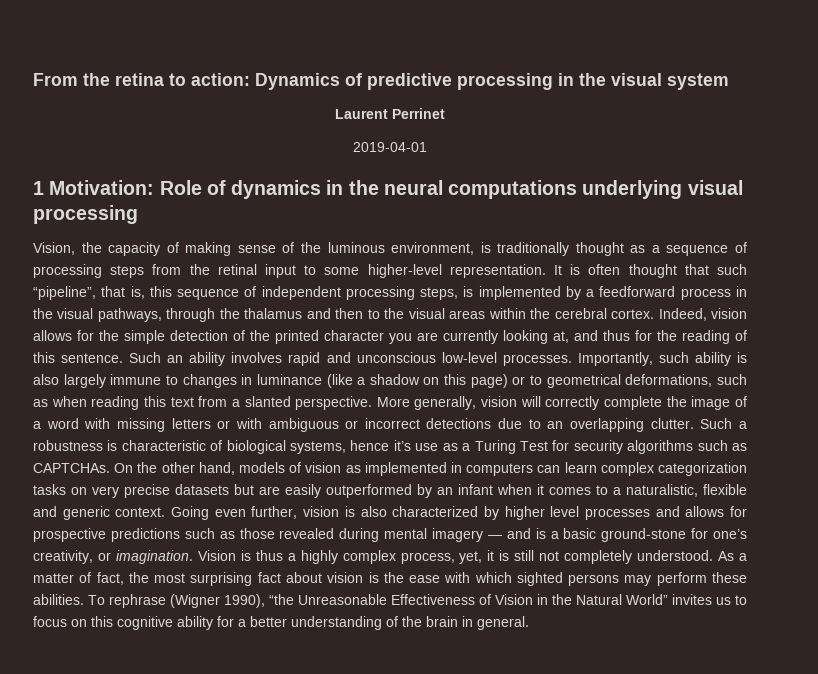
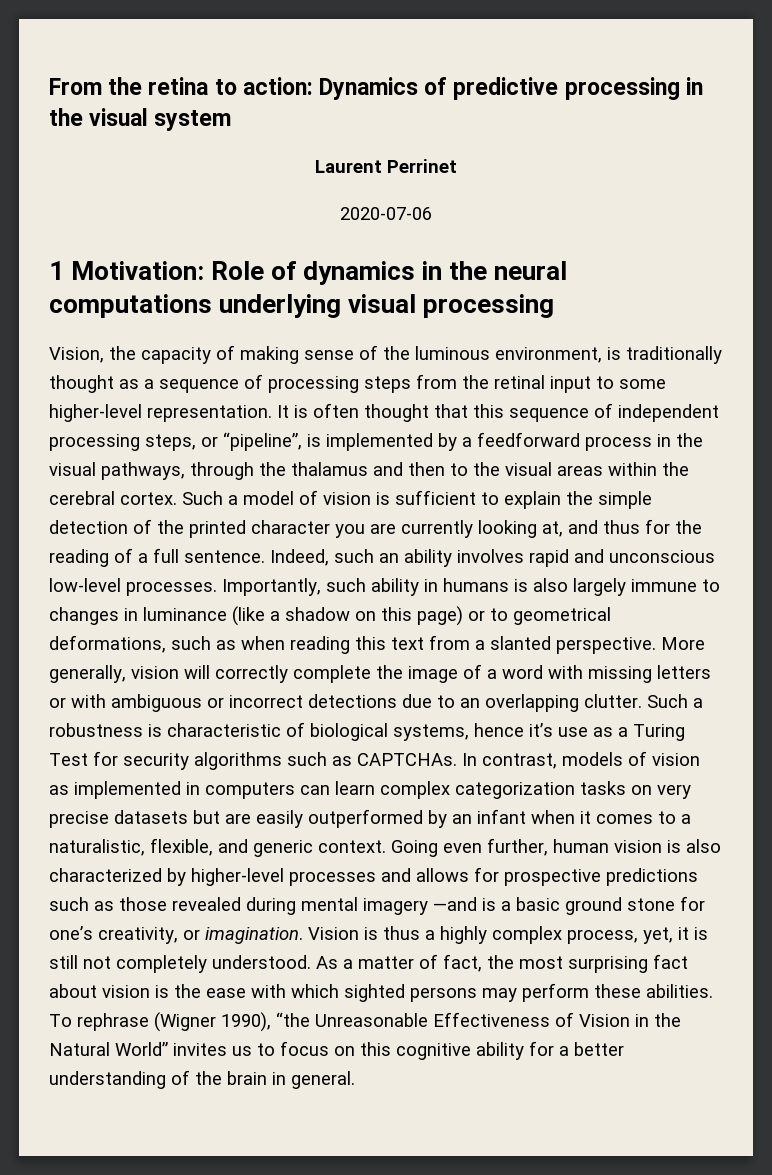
[353,142,427,152] 2019-04-01 -> [340,207,432,220] 2020-07-06
[717,264,748,275] [33,286,145,300] such “pipeline”, that is, -> (468, 411) none
(459, 293) none -> [201,432,302,451] or “pipeline”,
[658,308,748,321] [33,330,94,341] Indeed, vision allows for -> [182,490,561,509] Such a model of vision is sufficient to explain
[33,352,162,363] this sentence. Such -> [138,548,374,566] a full sentence. Indeed, such
(731, 359) none -> [424,578,509,592] in humans
[114,462,235,475] On the other hand, -> [462,753,557,769] In contrast,
[703,484,747,495] flexible -> [150,838,213,856] flexible,
(298, 512) none -> [553,839,609,853] human
[504,506,580,520] higher level -> [191,868,284,886] higher-level
[487,528,531,539] — and -> [433,897,477,911] —and
[601,528,687,542] ground-stone -> [565,897,675,915] ground stone

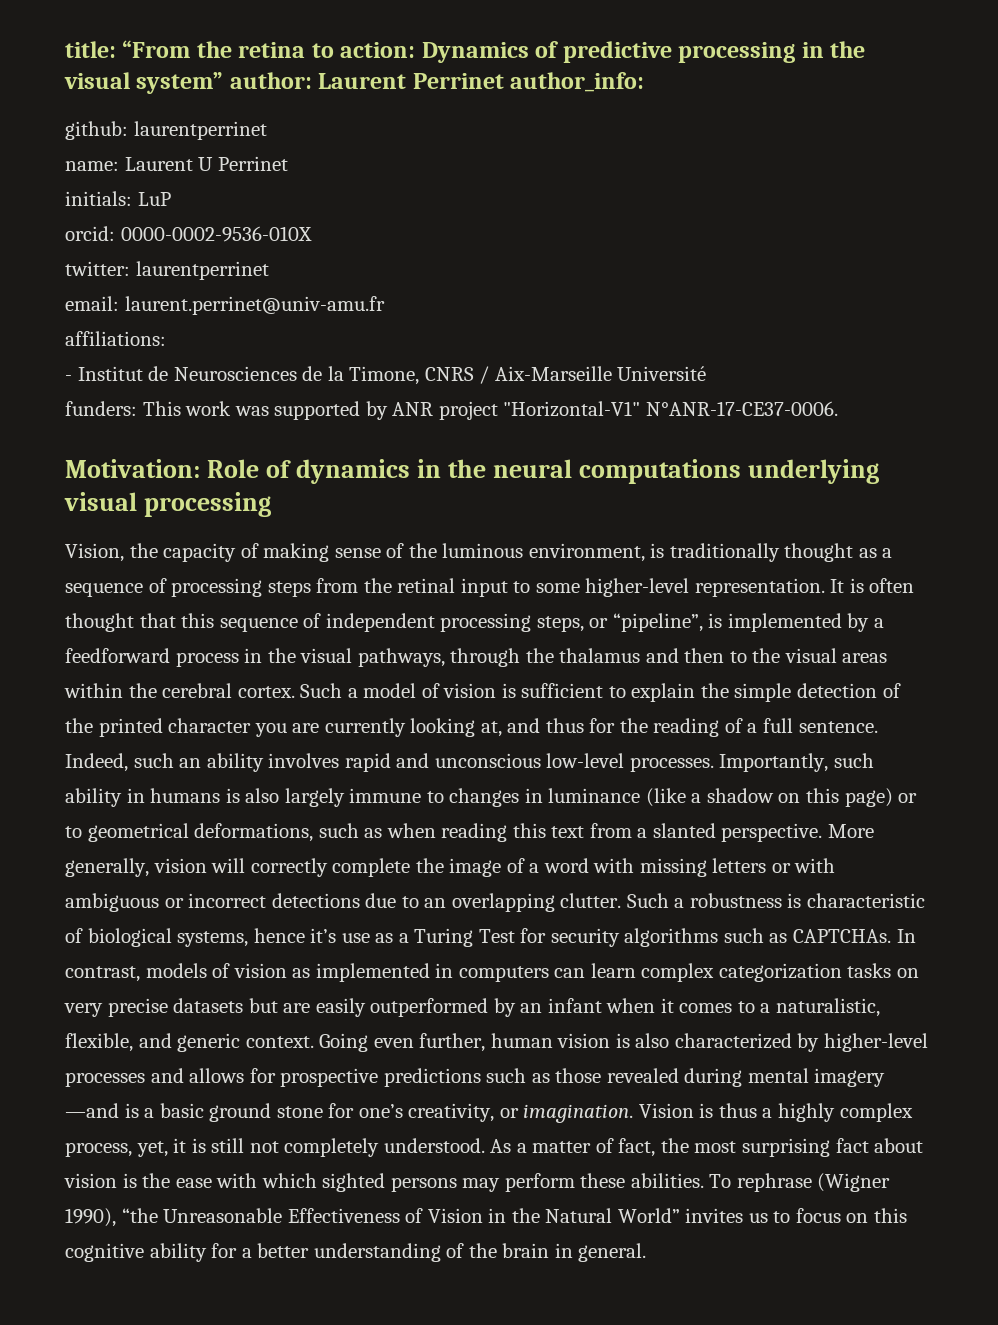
[49,78,102,95] From -> [65,40,191,58] title: “From
[154,110,232,131] system // -> [136,72,312,94] system” author:
[340,207,432,220] [49,261,64,280] // 2020-07-06 // 1 -> [510,72,645,92] [65,121,267,140] [65,156,288,171] [65,191,171,206] [65,226,312,242] [65,261,269,280] [65,296,385,315] [65,331,166,346] [65,366,707,385] [65,401,838,420] author_info: // github: laurentperrinet // name: Laurent U Perrinet // initials: LuP // orcid: 0000-0002-9536-010X // twitter: laurentperrinet // email: laurent.perrinet@univ-amu.fr // affiliations: // - Institut de Neurosciences de la Timone, CNRS / Aix-Marseille Université // funders: This work was supported by ANR project "Horizontal-V1" N°ANR-17-CE37-0006. //

